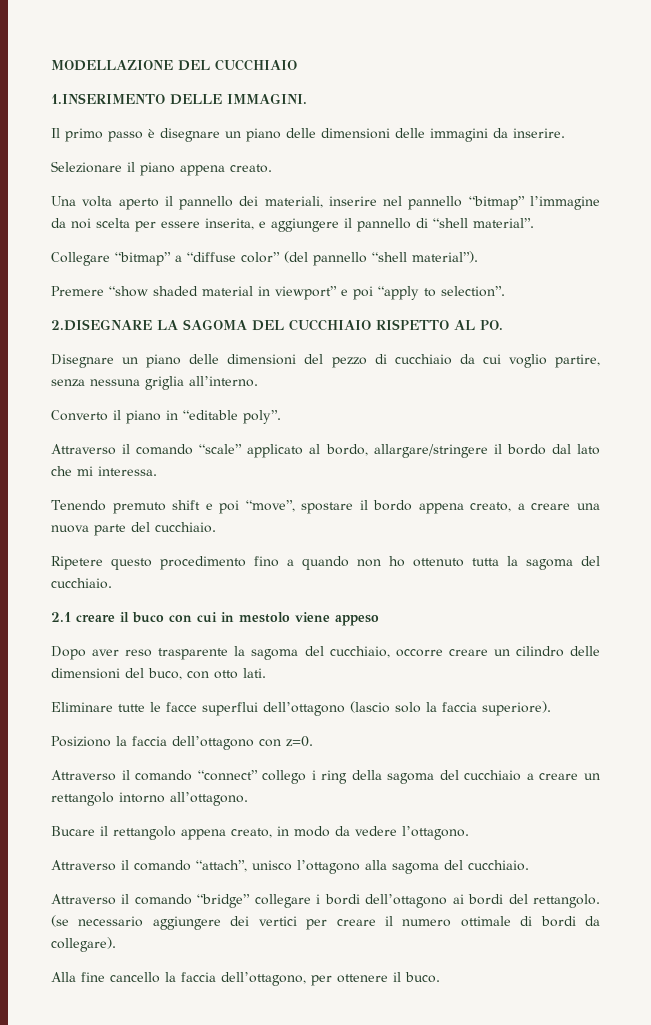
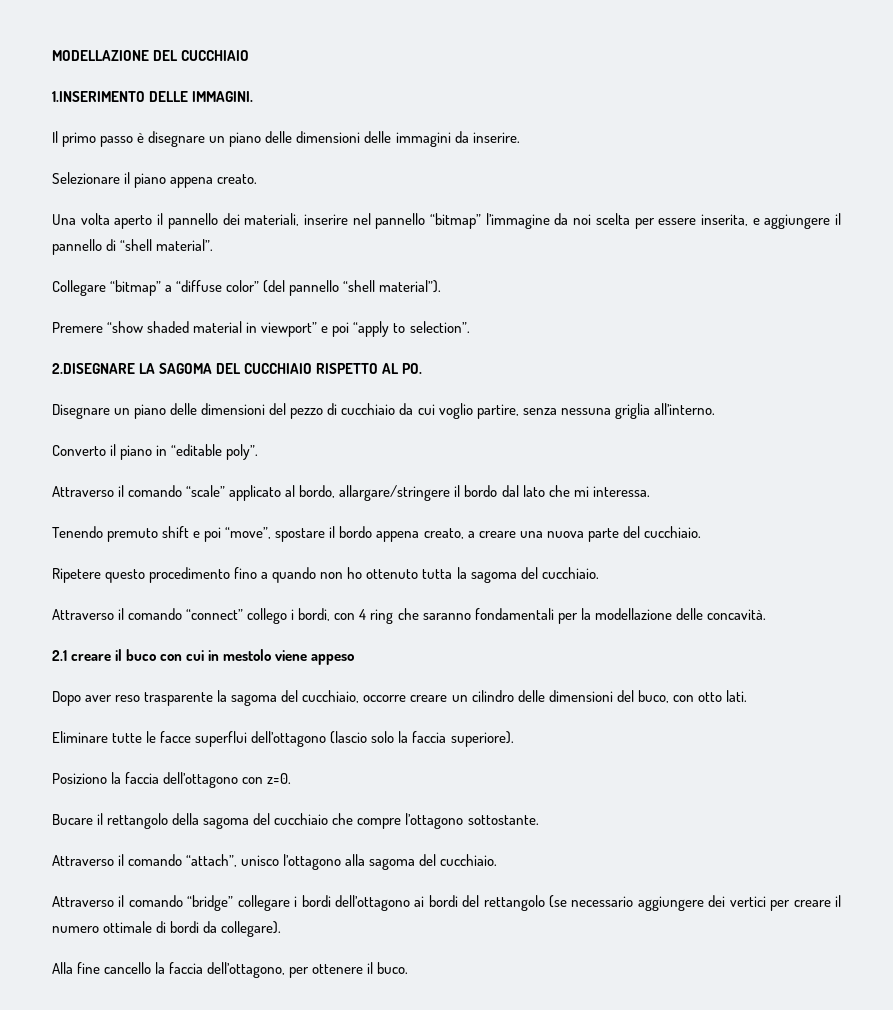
(112, 583) none -> [52,608,766,624] // Attraverso il comando “connect” collego i bordi, con 4 ring che saranno fondamentali per la modellazione delle concavità.
[51,770,601,784] [51,792,248,806] [51,826,469,840] Attraverso il comando “connect” collego i ring della sagoma del cucchiaio a creare un rettangolo intorno all’ottagono. // Bucare il rettangolo appena creato, in modo da vedere l’ottagono. -> [52,813,539,829] Bucare il rettangolo della sagoma del cucchiaio che compre l’ottagono sottostante.
[533,894,600,908] rettangolo. -> [483,895,545,911] rettangolo

